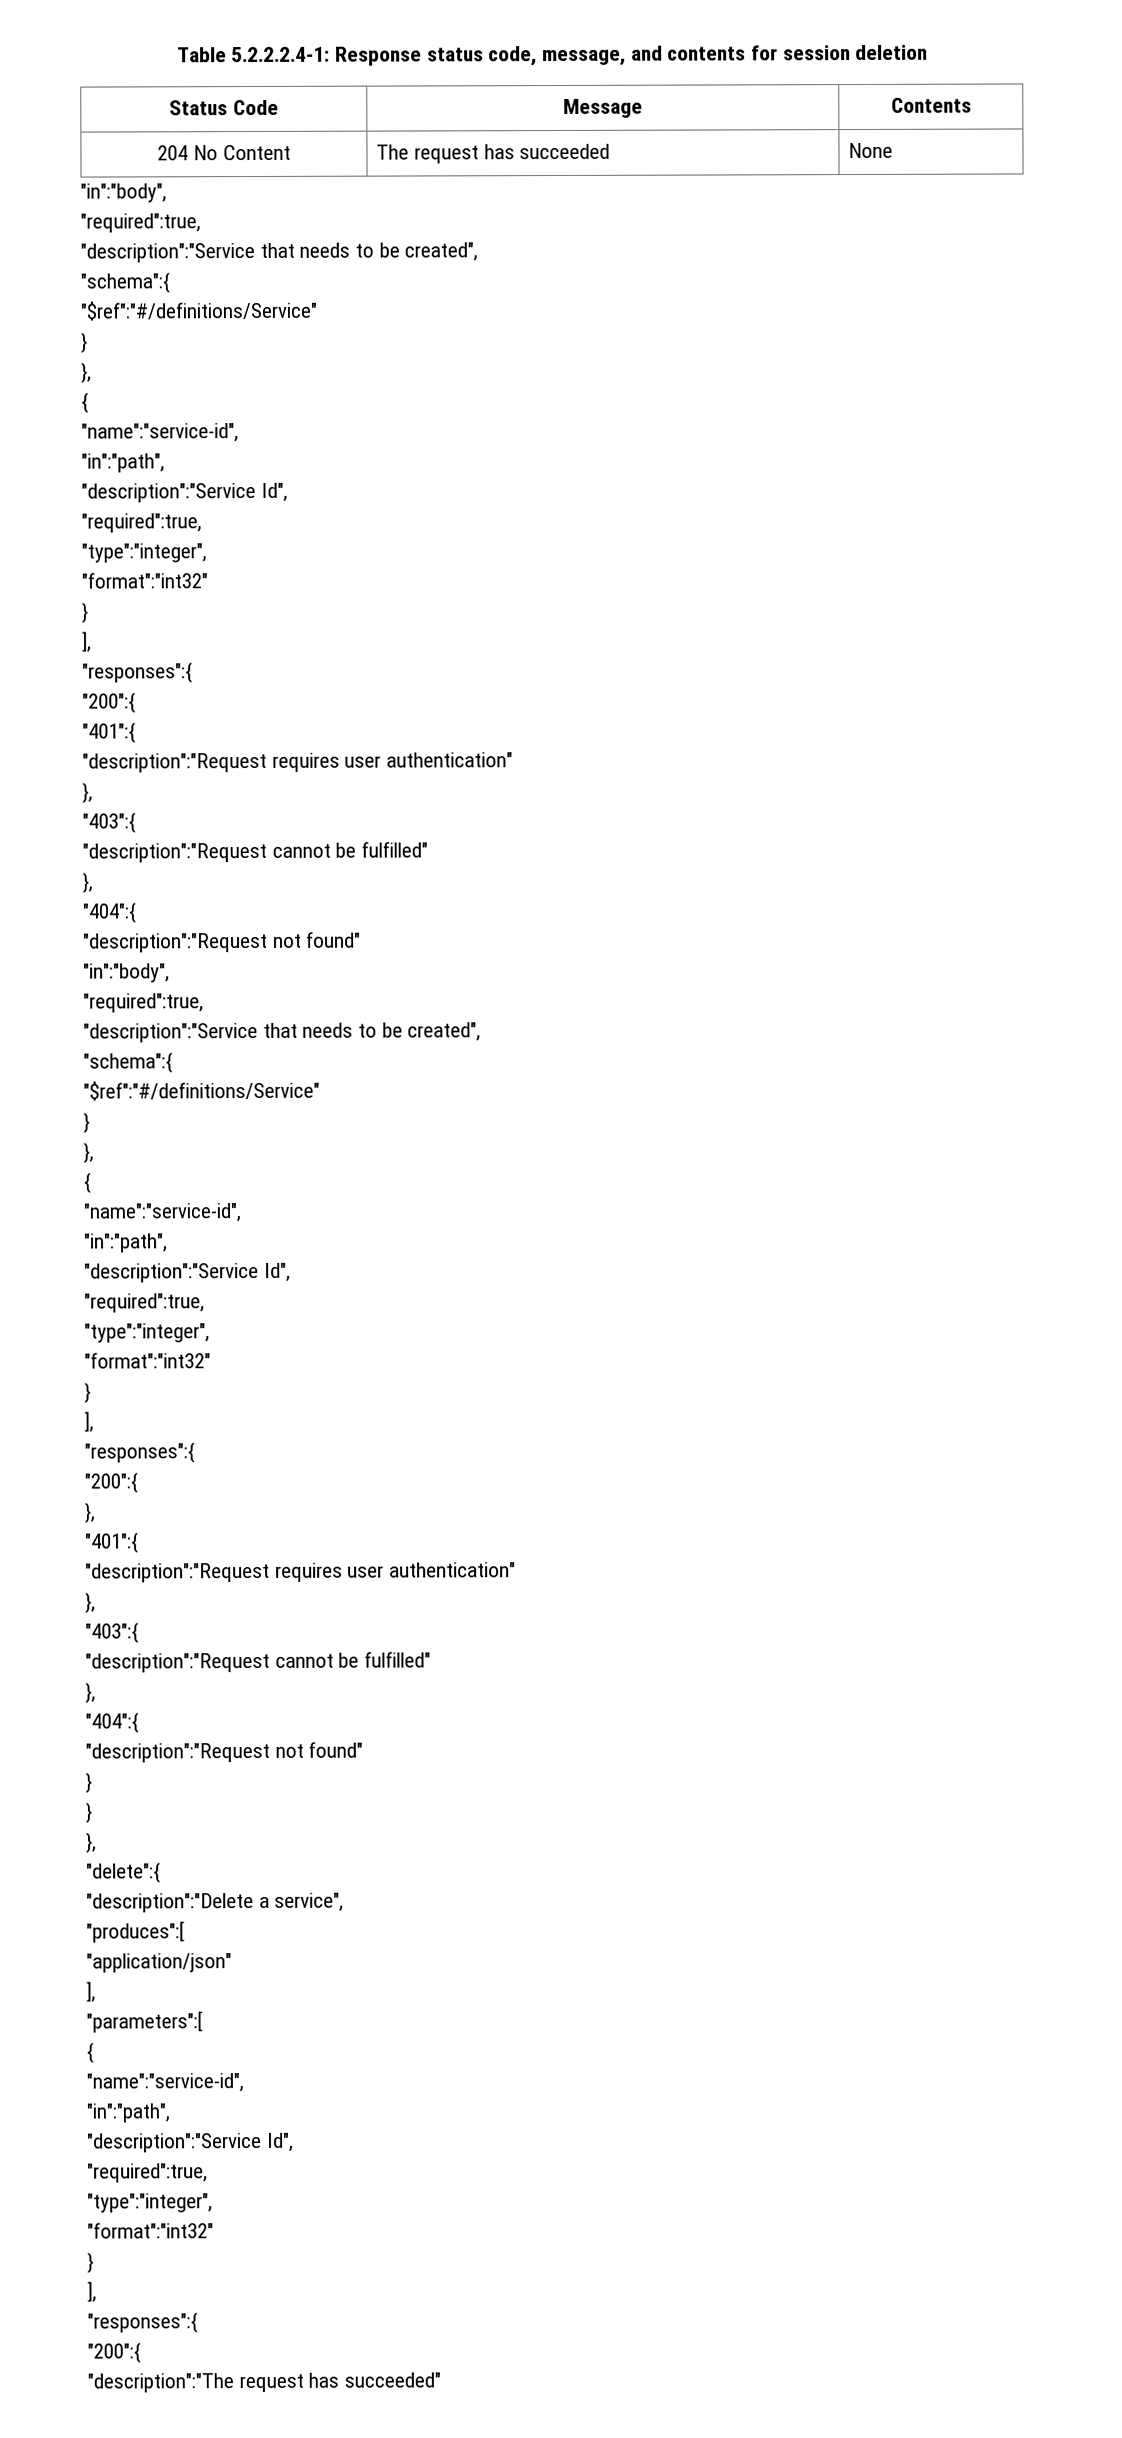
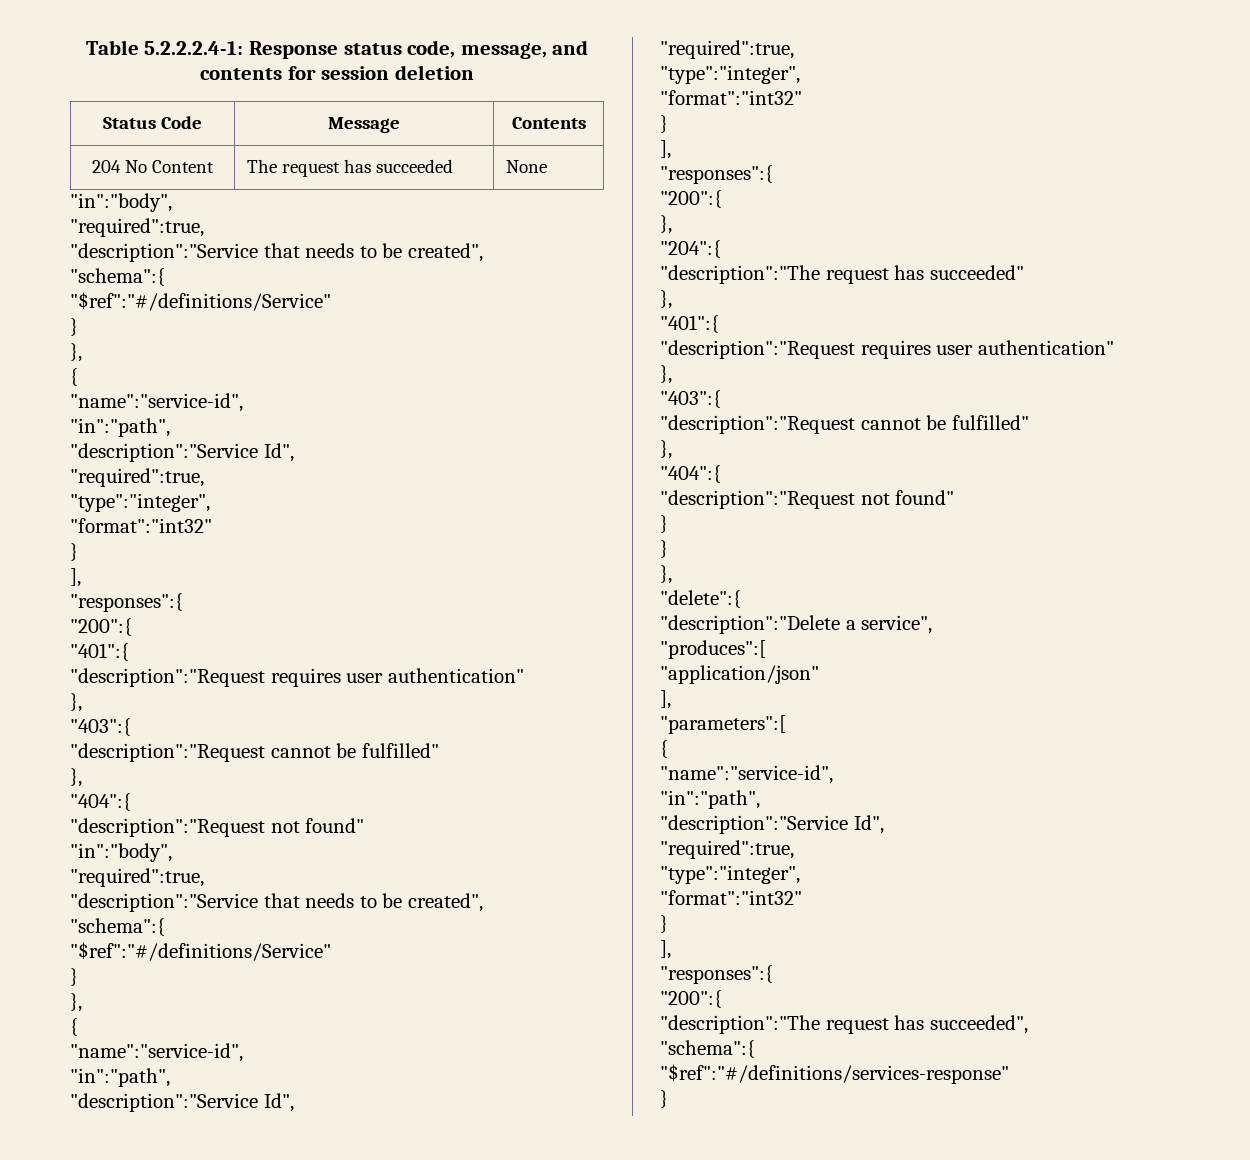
(96, 1513) none -> [660,240,721,258] [660,265,1024,284] [660,290,672,309] // "204":{ // "description":"The request has succeeded" // },
[344,2372,442,2388] succeeded" -> [929,1015,1028,1034] [660,1040,755,1058] [660,1064,1009,1084] [660,1090,668,1108] succeeded", // "schema":{ // "$ref":"#/definitions/services-response" // }

